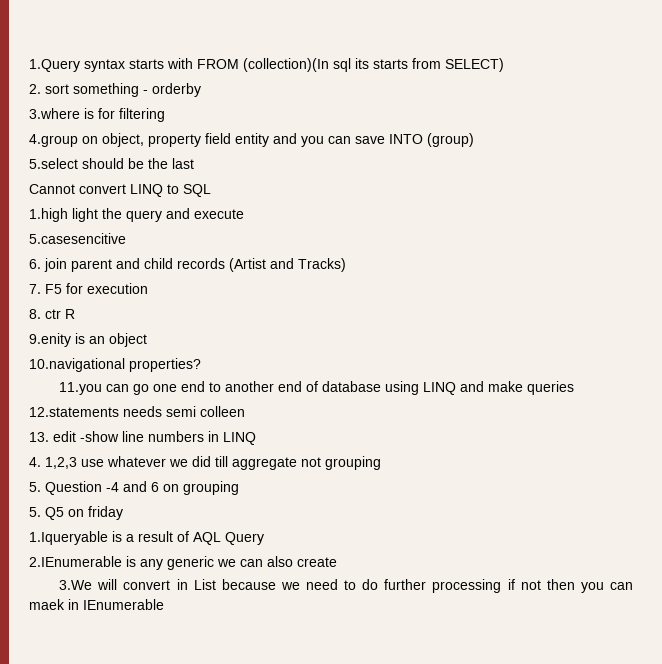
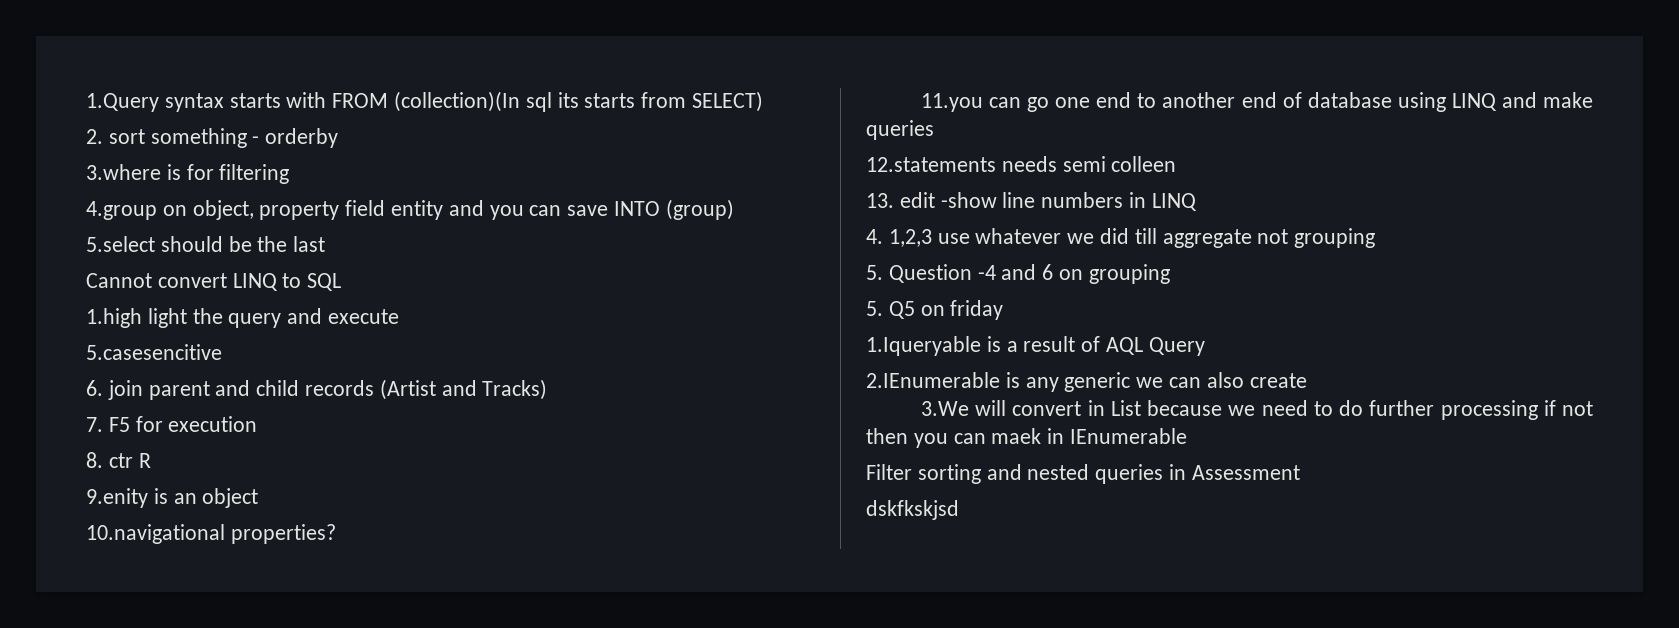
(164, 604) none -> [866,464,1300,484] [866,500,959,520] // Filter sorting and nested queries in Assessment // dskfkskjsd

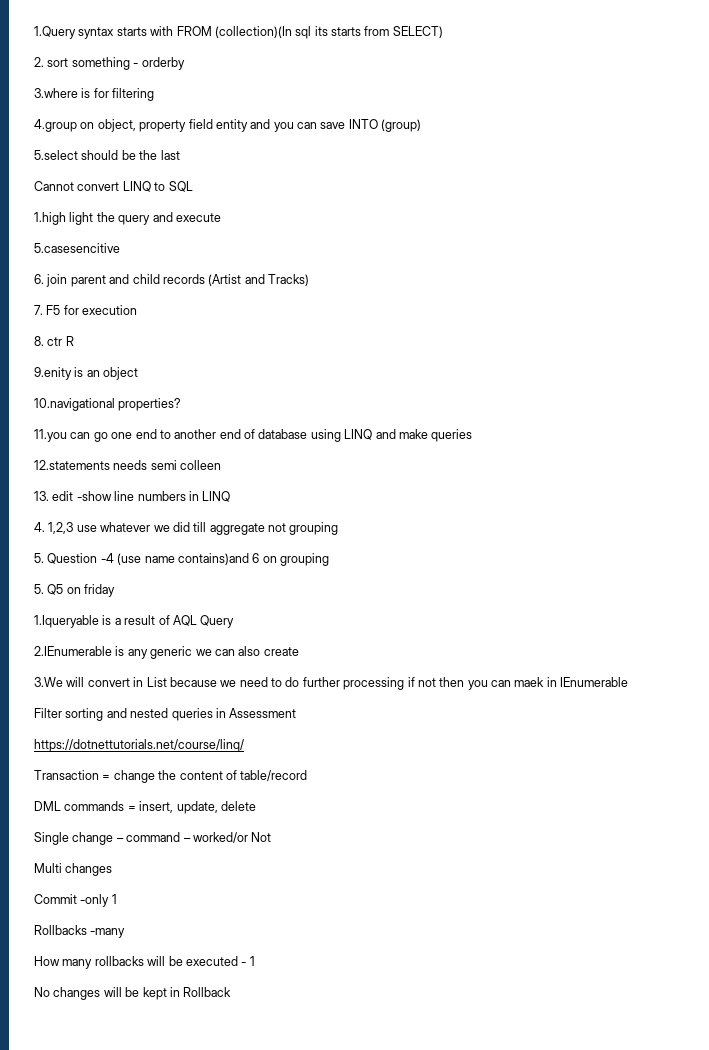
[1001,264,1037,280] and -> [117,553,249,565] (use name contains)and
[866,500,959,520] dskfkskjsd -> [34,739,244,752] [34,770,308,783] [34,801,256,814] [34,832,272,845] [34,863,113,876] [34,894,117,907] [34,925,126,938] [34,956,255,969] [34,987,232,1000] https://dotnettutorials.net/course/linq/ // Transaction = change the content of table/record // DML commands = insert, update, delete // Single change – command – worked/or Not // Multi changes // Commit -only 1 // Rollbacks -many // How many rollbacks will be executed - 1 // No changes will be kept in Rollback

